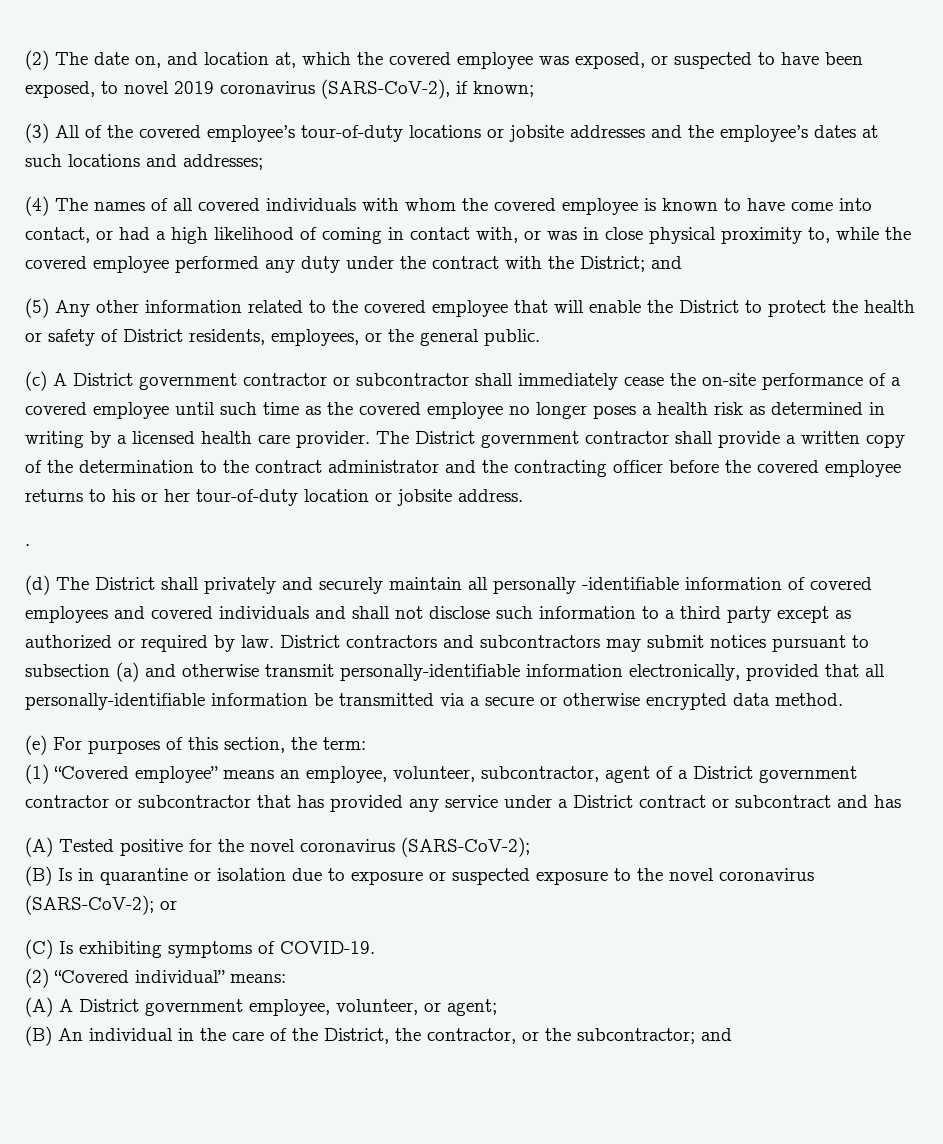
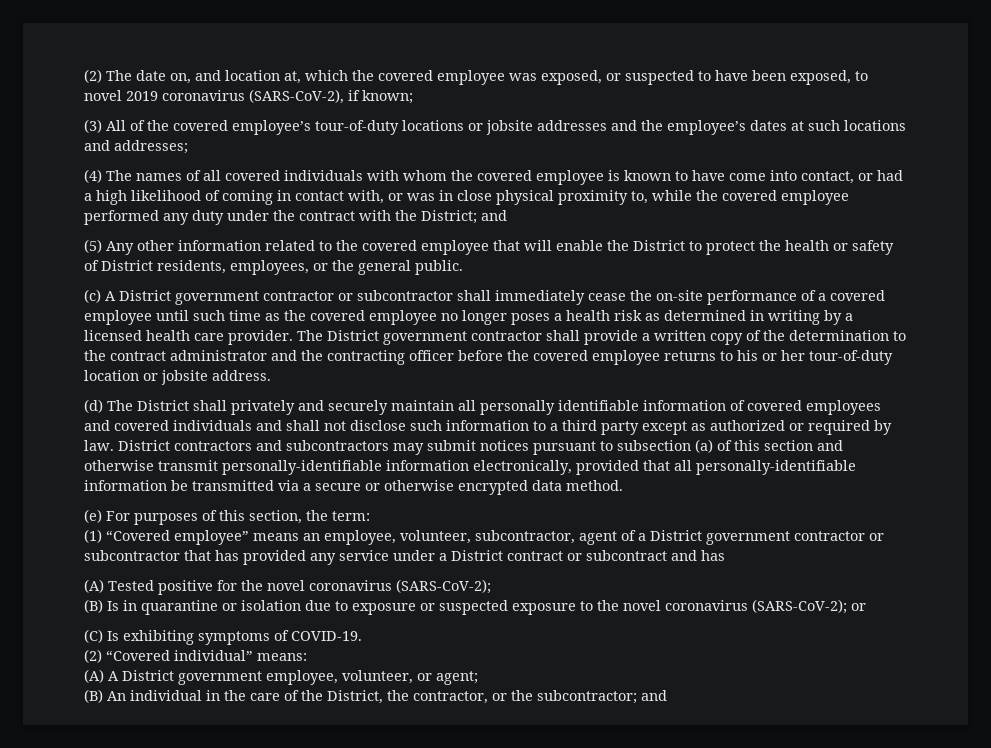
[25,544,30,546] // . -> (271, 375) none
[582,577,679,590] -identifiable -> [558,400,639,411] identifiable
(139, 672) none -> [717,440,813,451] of this section

